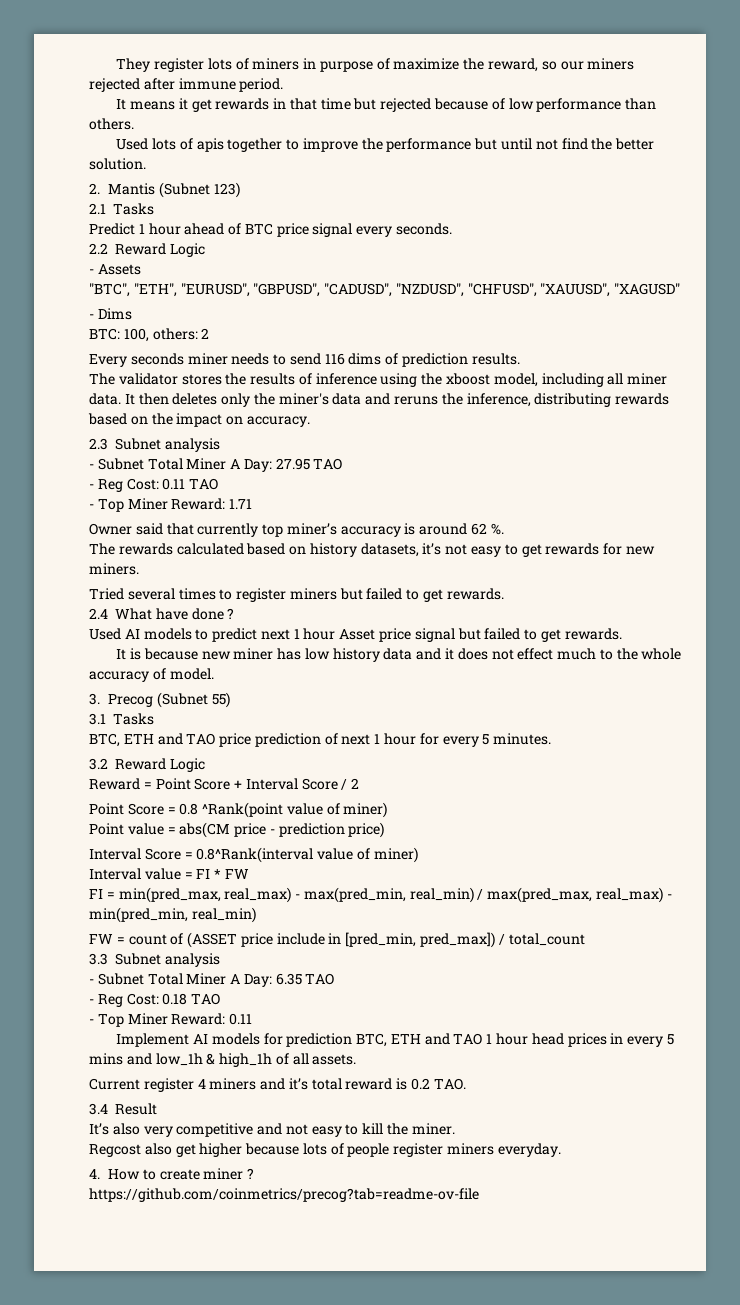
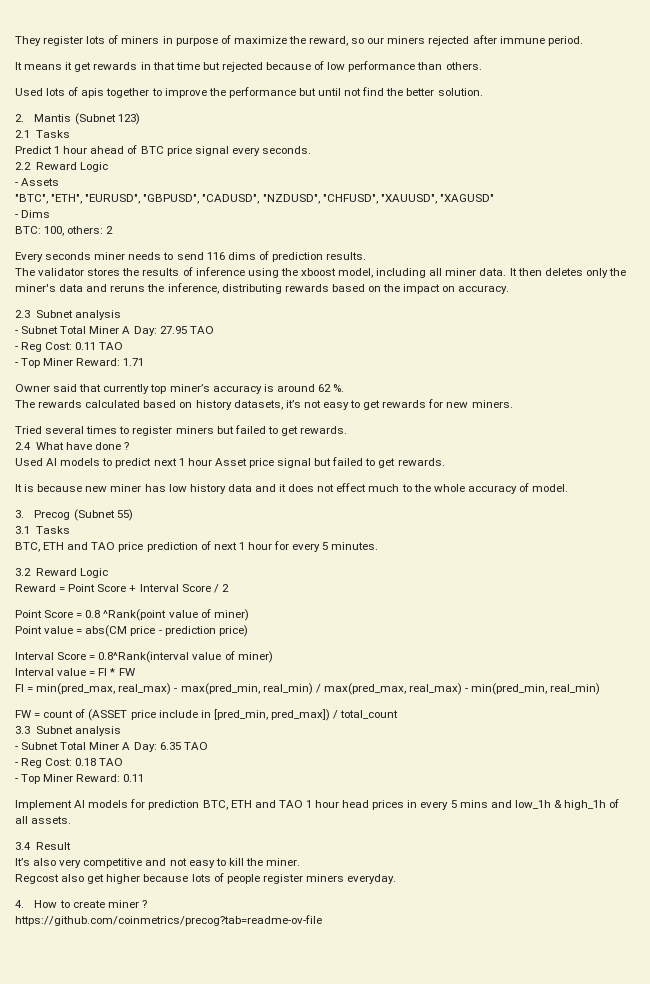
[89,1078,466,1092] // Current register 4 miners and it’s total reward is 0.2 TAO. -> (72, 820) none

